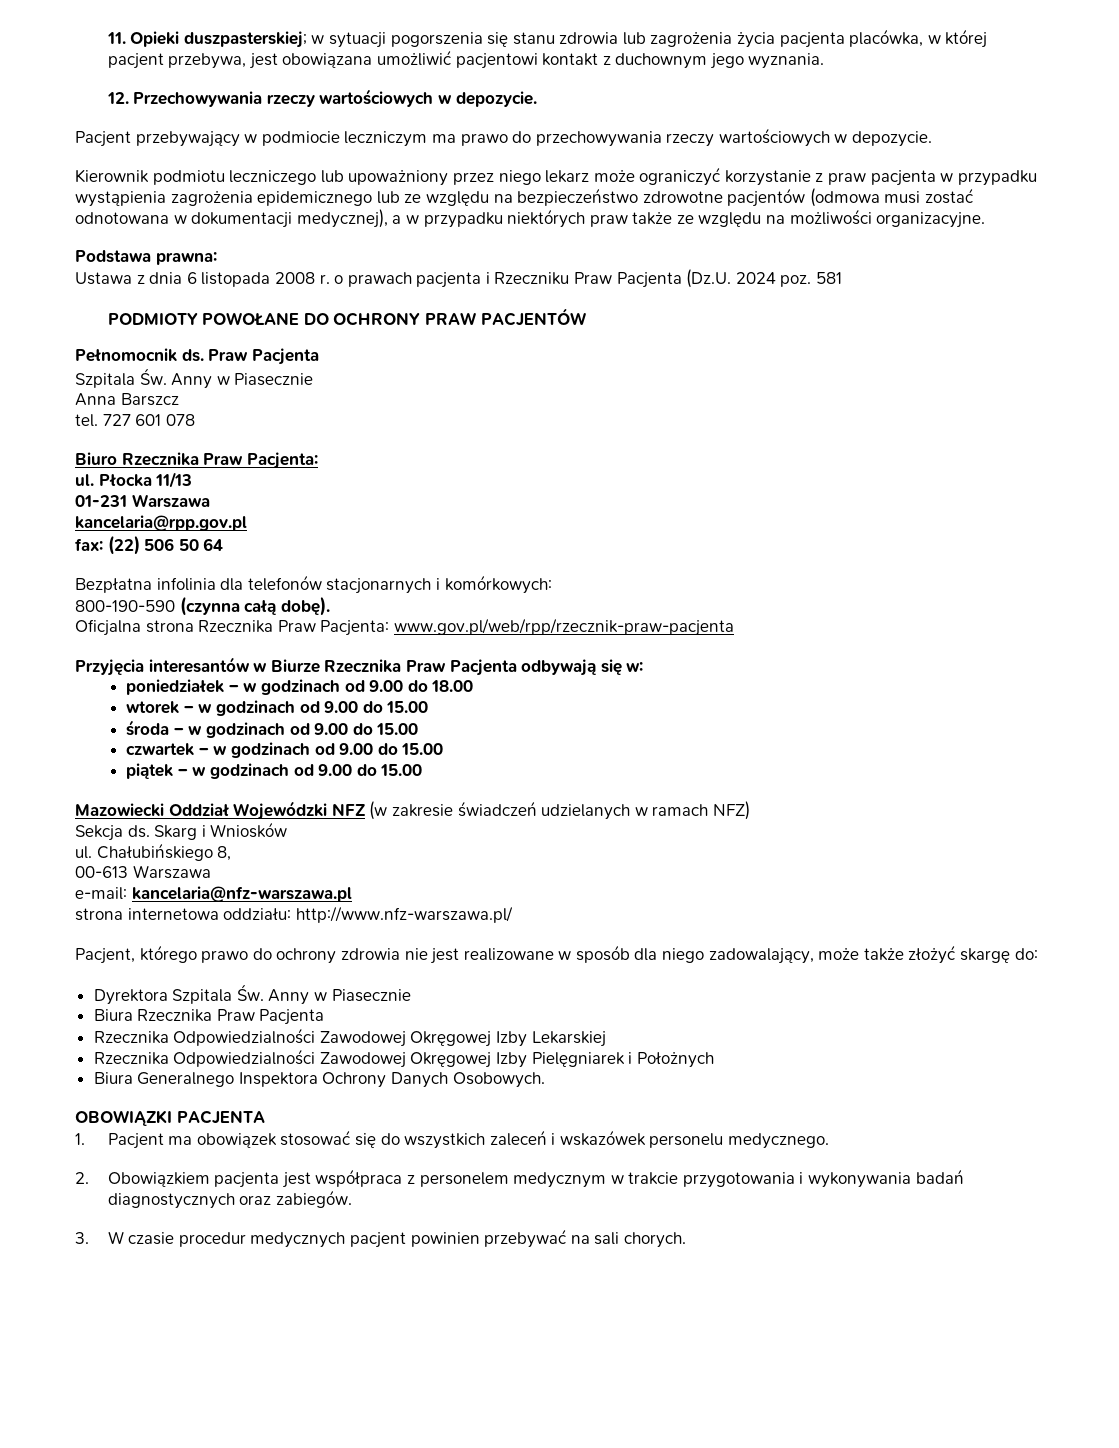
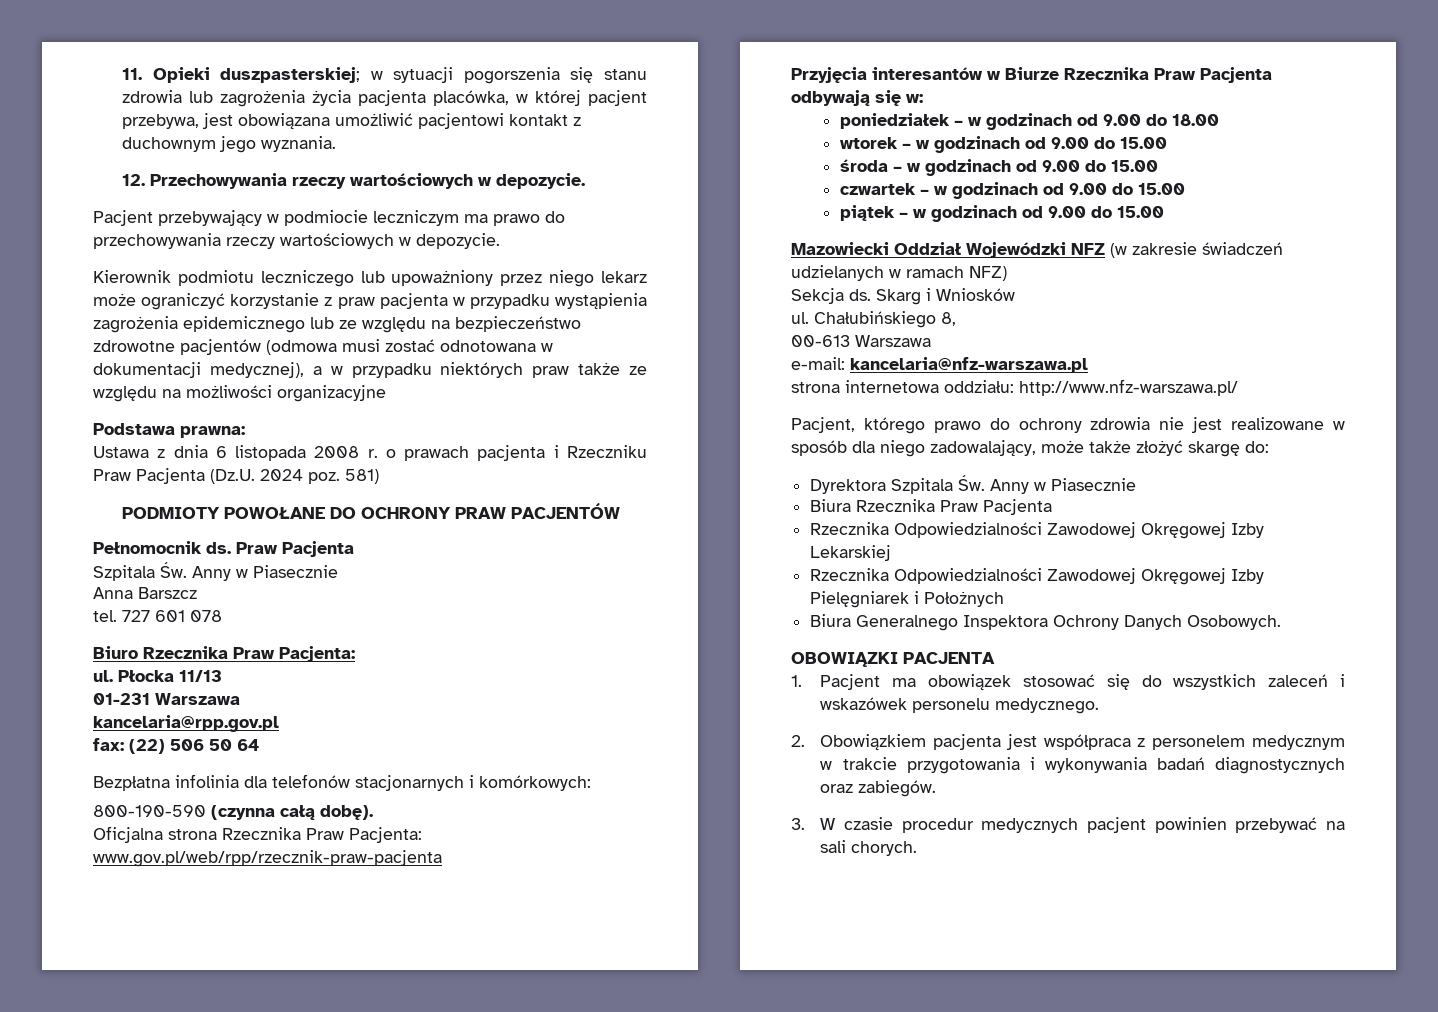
[876,212,986,228] organizacyjne. -> [277,385,386,402] organizacyjne
[816,272,843,284] 581 -> [345,469,379,484] 581)

